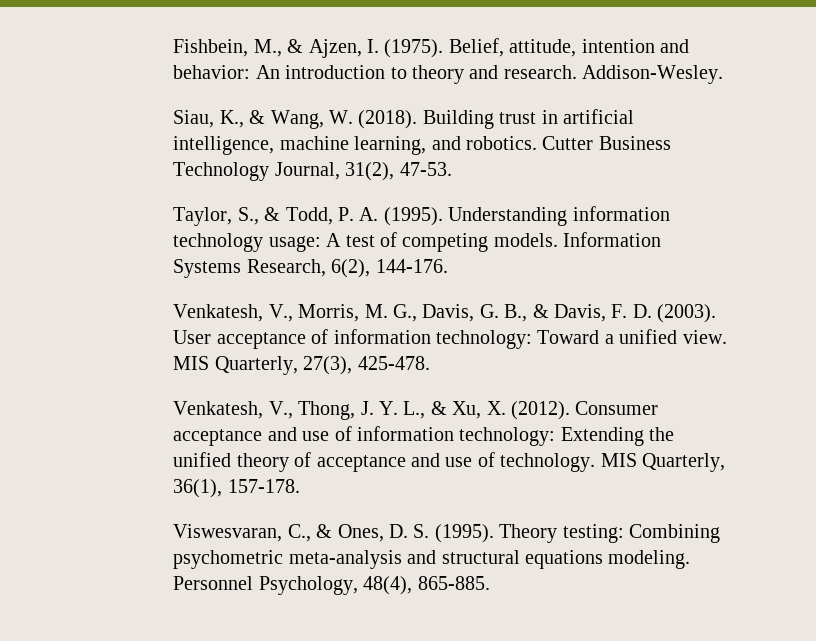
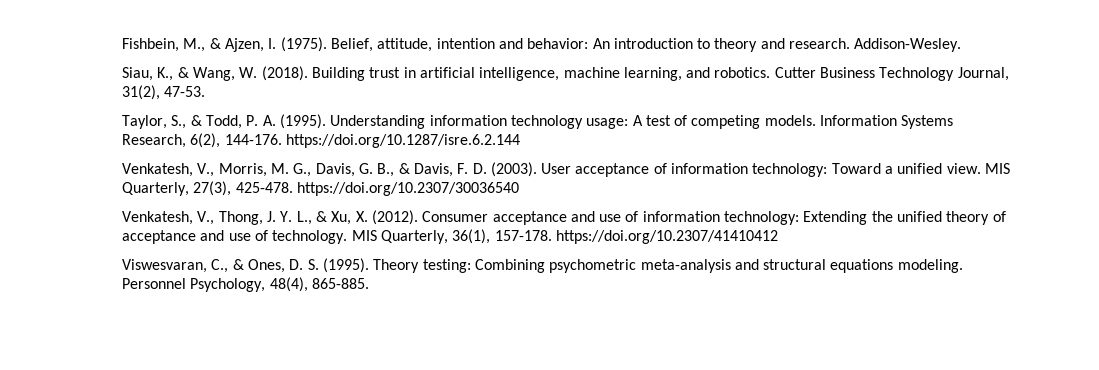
(448, 266) none -> [285,134,520,148] https://doi.org/10.1287/isre.6.2.144
(430, 363) none -> [296,182,519,196] https://doi.org/10.2307/30036540
(300, 486) none -> [555,230,778,244] https://doi.org/10.2307/41410412

